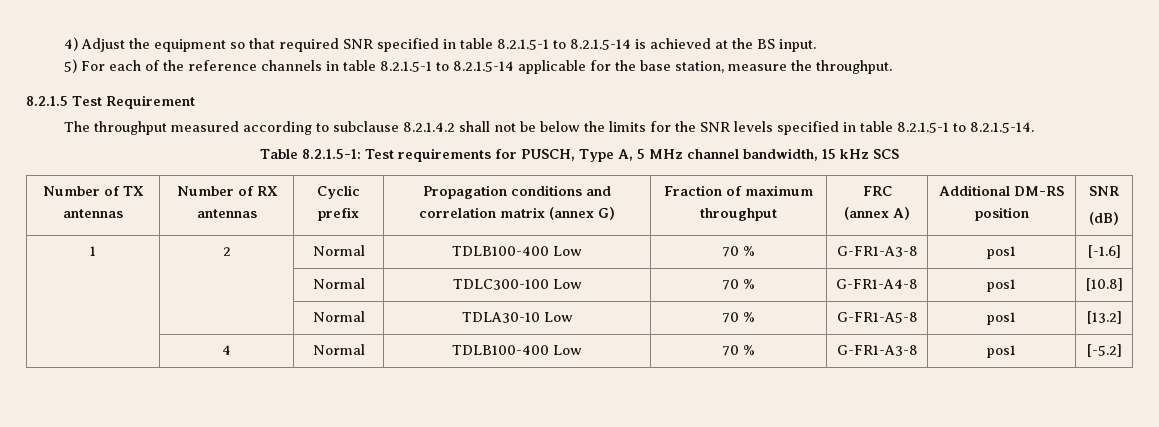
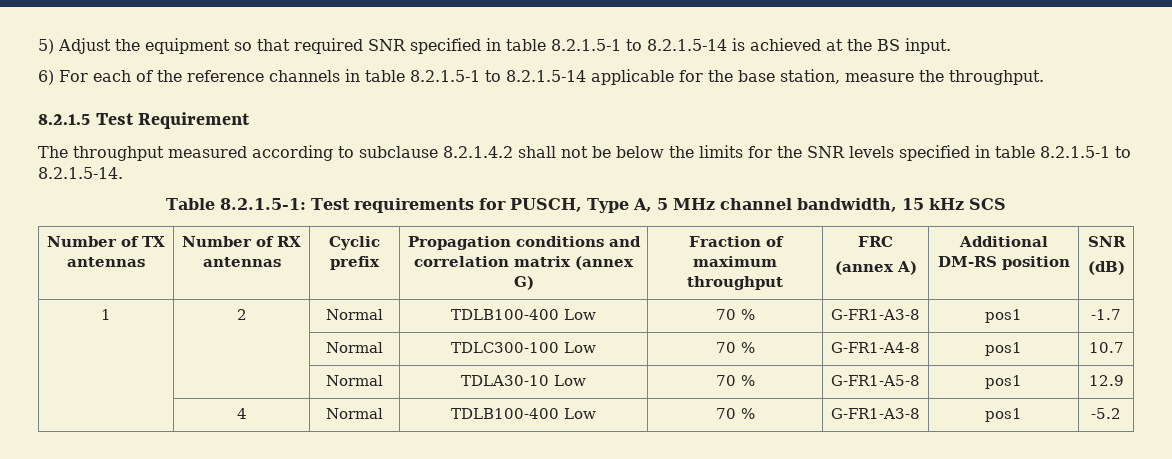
[63,37,78,51] 4) -> [38,39,54,54] 5)
[63,59,77,73] 5) -> [38,70,54,85] 6)
[1087,245,1121,258] [-1.6] -> [1091,309,1121,320] -1.7
[1085,278,1123,291] [10.8] -> [1088,342,1124,353] 10.7
[1086,311,1122,324] [13.2] -> [1088,375,1124,386] 12.9
[1086,344,1122,357] [-5.2] -> [1091,408,1121,419] -5.2

